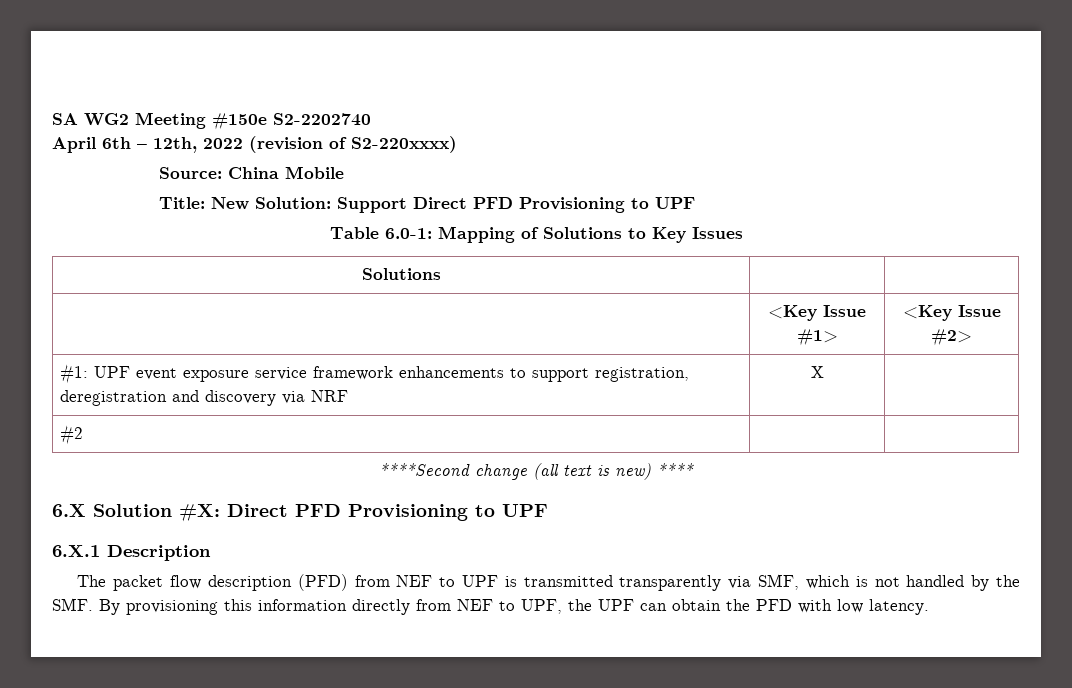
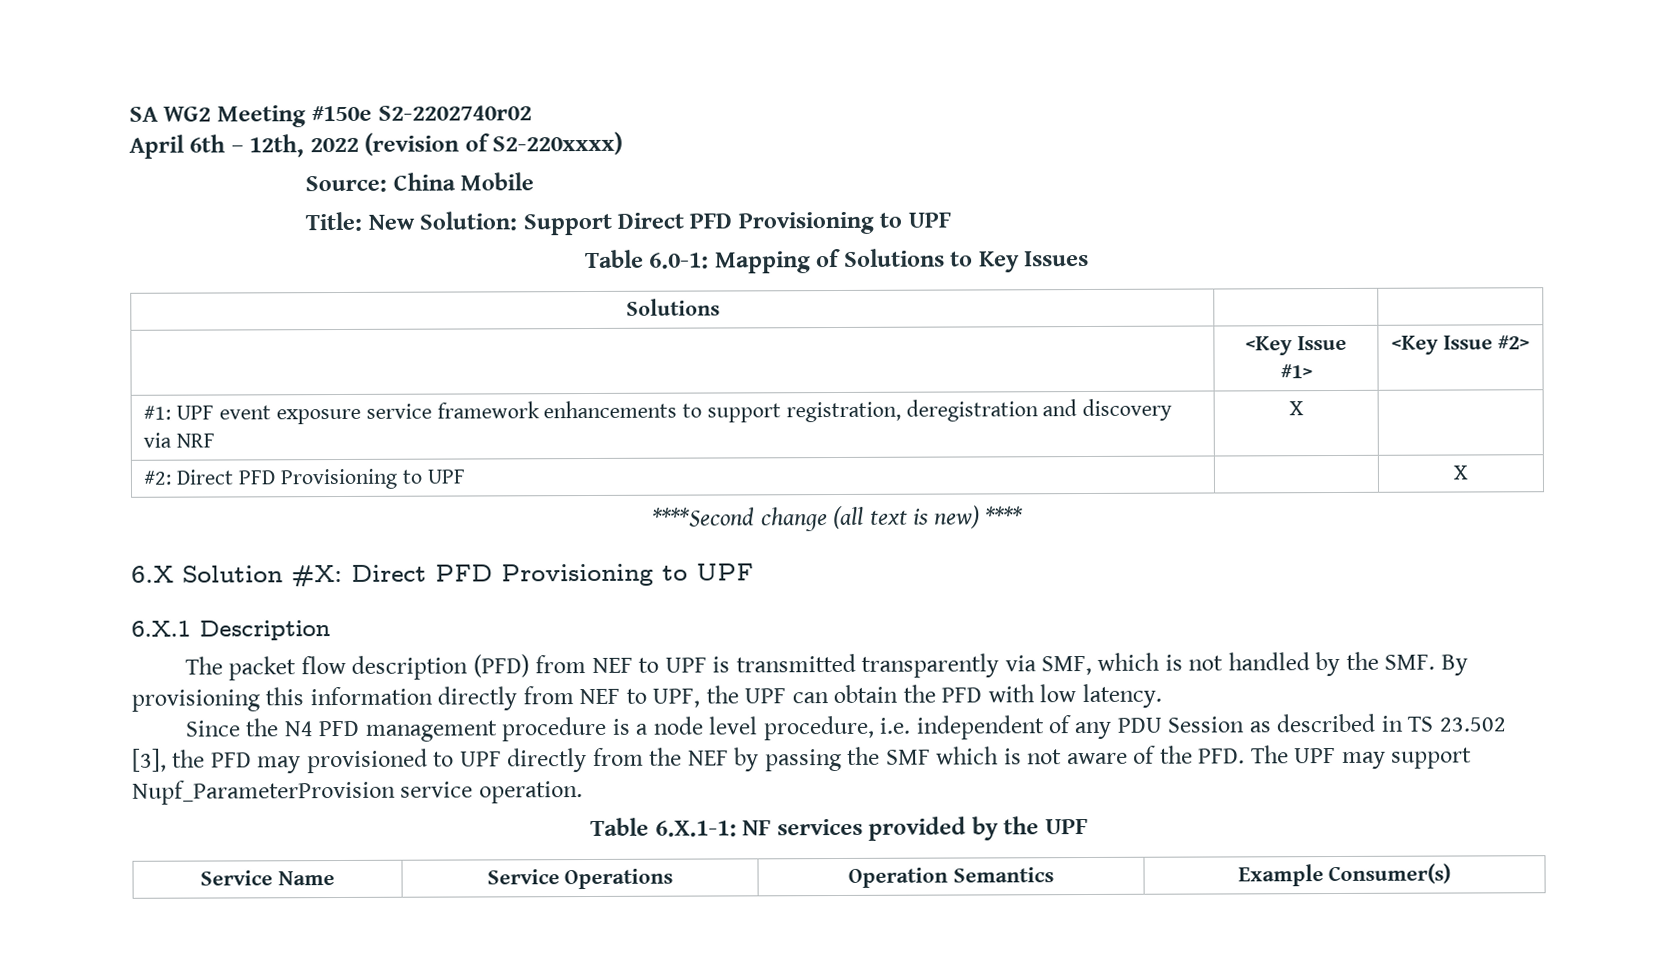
[273,113,371,126] S2-2202740 -> [377,105,532,121] S2-2202740r02
[59,425,83,445] #2 | | -> [143,468,465,490] [1453,465,1468,480] #2: Direct PFD Provisioning to UPF | | X
(929, 607) none -> [184,713,1506,742] [132,745,1473,774] [132,779,583,805] [590,816,1088,841] [200,870,335,886] [486,868,674,890] [848,867,1054,888] [1237,863,1452,887] // Since the N4 PFD management procedure is a node level procedure, i.e. independent of any PDU Session as described in TS 23.502 [3], the PFD may provisioned to UPF directly from the NEF by passing the SMF which is not aware of the PFD. The UPF may support Nupf_ParameterProvision service operation. // Table 6.X.1-1: NF services provided by the UPF // Service Name | Service Operations | Operation Semantics | Example Consumer(s)

